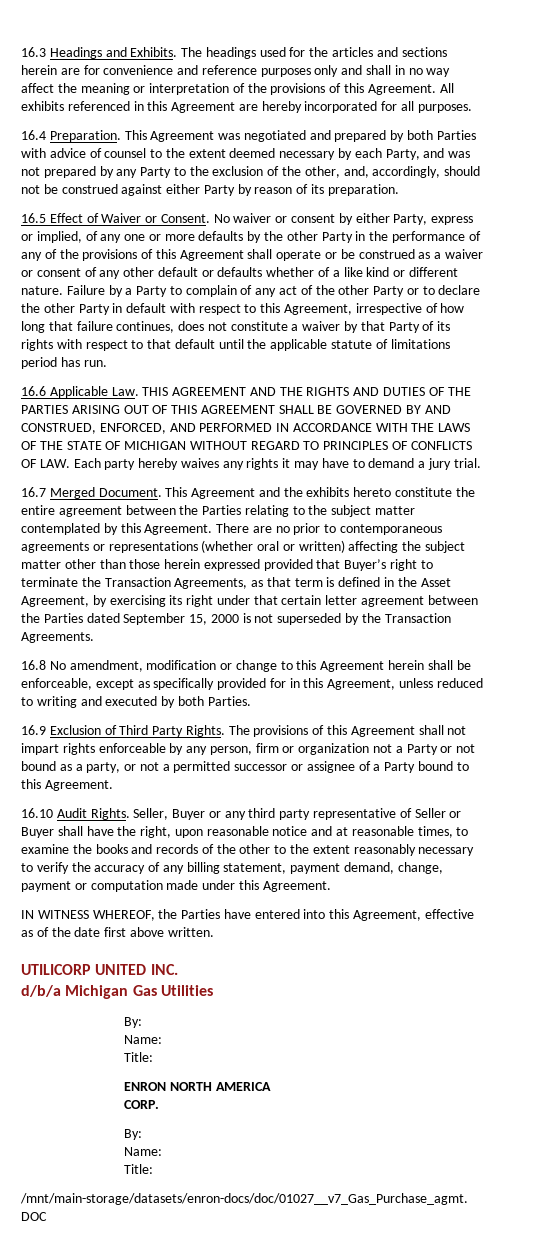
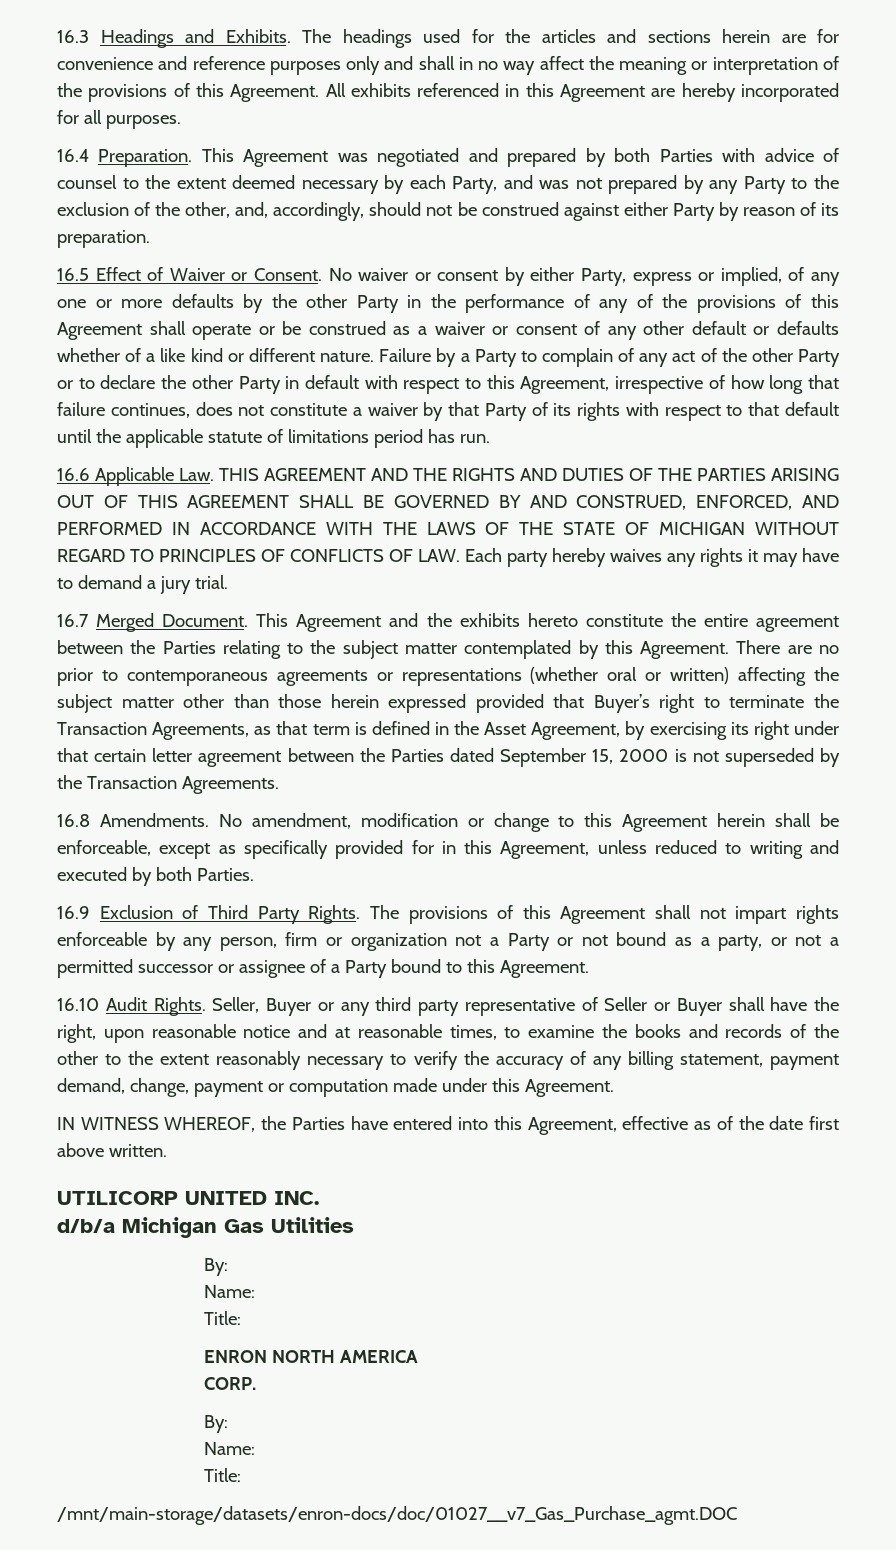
(46, 665) none -> [99,813,209,827] Amendments.

